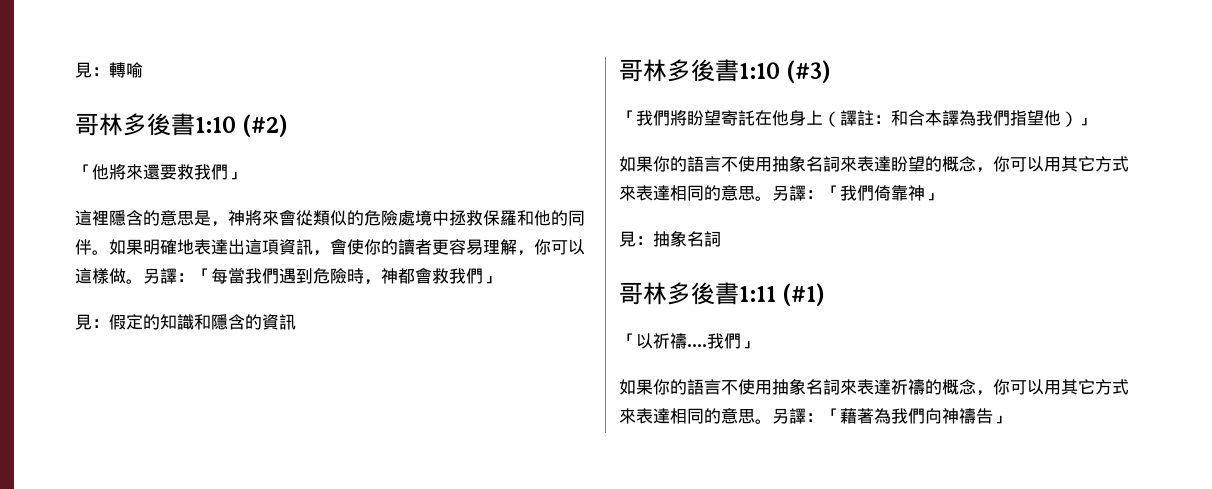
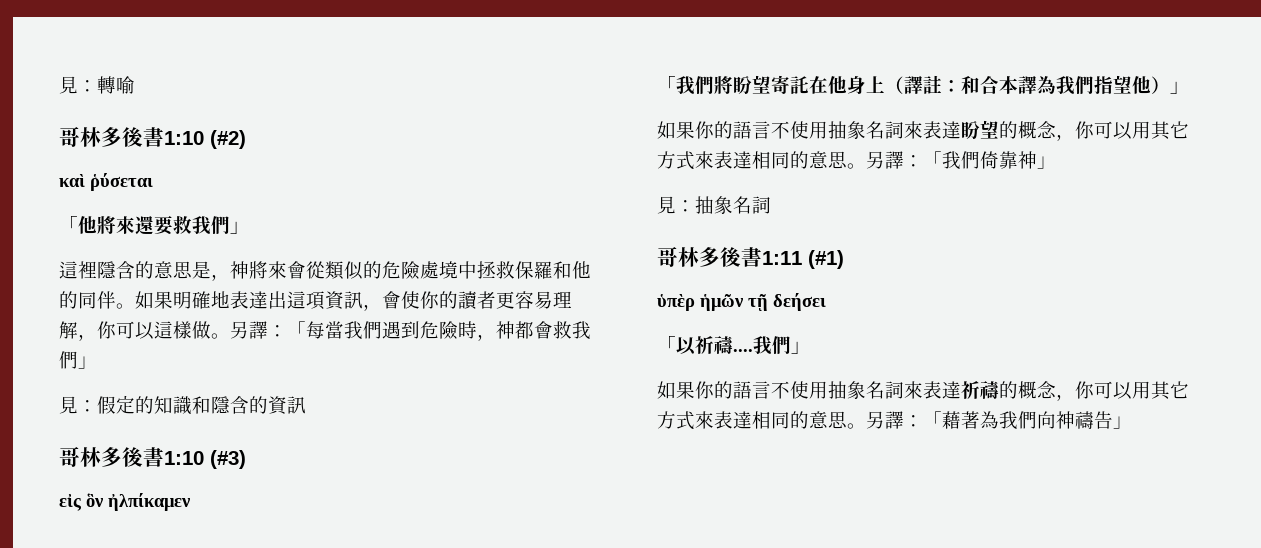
(289, 125) none -> [59,173,153,191] // καὶ ῥύσεται
(832, 71) none -> [59,493,191,511] // εἰς ὃν ἠλπίκαμεν
(826, 294) none -> [657,293,826,311] // ὑπὲρ ἡμῶν τῇ δεήσει

